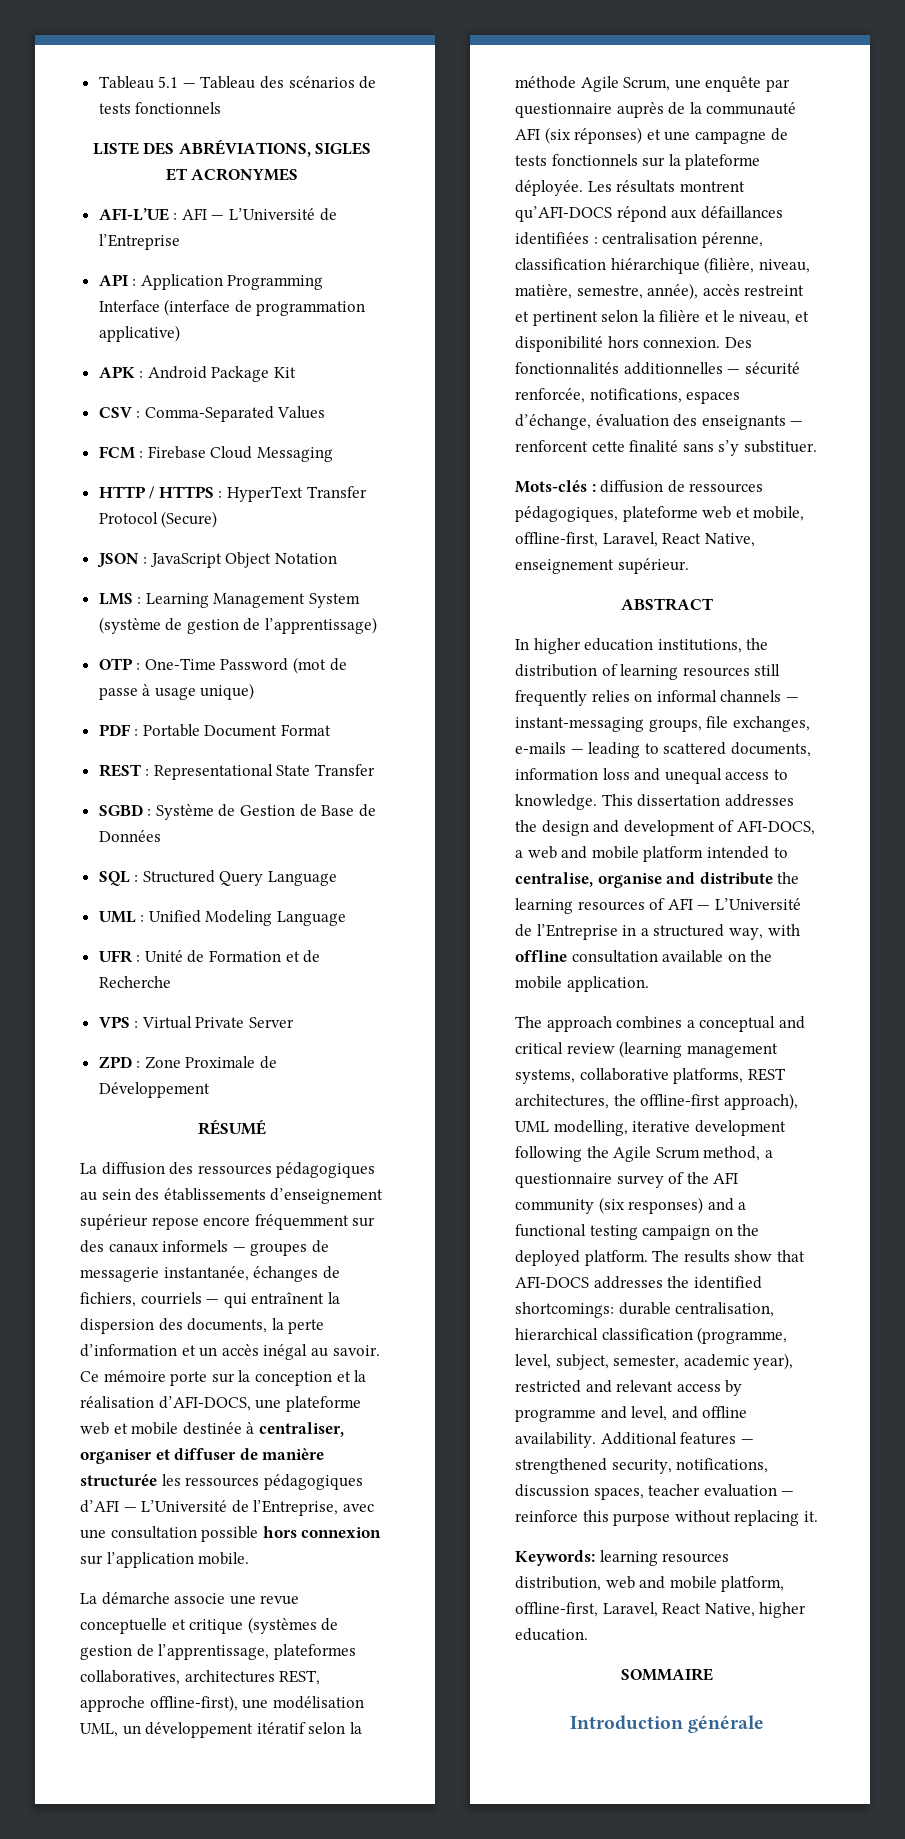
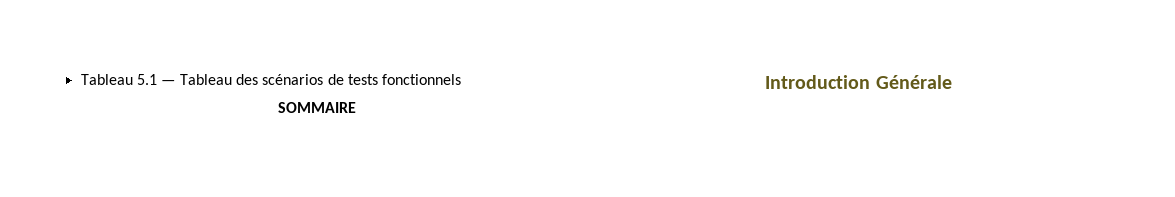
[92,139,372,157] [165,168,299,181] [98,208,337,221] [98,234,180,250] [98,274,324,290] [98,299,366,316] [98,325,180,342] [98,366,297,382] [98,406,326,422] [98,446,334,462] [98,486,367,502] [98,511,218,528] [96,552,338,568] [98,593,361,608] [98,617,378,634] [98,657,347,674] [98,683,255,700] [98,724,332,737] [98,764,376,780] [98,804,376,820] [98,830,161,842] [98,870,338,886] [98,910,347,926] [98,950,321,963] [98,976,171,988] [98,1016,295,1029] [98,1056,278,1069] [98,1082,210,1098] [198,1119,266,1135] [80,1162,376,1178] [80,1188,384,1204] [80,1214,376,1230] [80,1240,329,1256] [80,1266,340,1282] [80,1292,340,1308] [80,1318,325,1334] [80,1344,380,1360] [80,1370,367,1386] [80,1396,361,1412] [80,1422,344,1437] [80,1448,325,1464] [80,1474,363,1490] [80,1500,374,1516] [80,1526,382,1542] [80,1552,250,1568] [80,1592,300,1605] [80,1617,339,1634] [80,1644,356,1660] [80,1670,321,1685] [80,1695,364,1712] [80,1722,362,1738] [515,76,790,92] [515,102,797,118] [515,127,788,144] [515,154,761,170] [515,180,745,196] [515,206,783,222] [515,232,763,248] [515,257,810,274] [515,283,805,300] [515,310,809,326] [515,336,752,352] [515,362,800,375] [515,388,741,404] [515,414,804,430] [515,440,817,456] [515,480,764,493] [515,506,805,522] [515,532,755,547] [515,558,689,574] [621,598,713,611] [515,638,769,654] [515,664,781,680] [515,690,799,706] [515,716,810,732] [515,742,811,758] [515,768,788,784] [515,794,794,810] [515,820,815,836] [515,846,788,862] [515,872,800,888] [515,898,801,914] [515,924,800,940] [515,950,773,963] [515,976,649,992] [515,1016,805,1032] [515,1041,778,1058] [515,1068,786,1084] [515,1093,798,1110] [515,1120,786,1136] [515,1146,773,1162] [515,1172,739,1188] [515,1197,747,1214] [515,1224,760,1240] [515,1250,805,1266] [515,1276,762,1289] [515,1302,775,1318] [515,1327,788,1344] [515,1353,794,1370] [515,1380,743,1396] [515,1406,748,1422] [515,1432,754,1448] [515,1458,769,1474] [515,1484,795,1500] [515,1510,818,1526] [515,1550,730,1566] [515,1576,785,1592] [515,1602,807,1618] [515,1628,588,1641] // LISTE DES ABRÉVIATIONS, SIGLES ET ACRONYMES // AFI-L’UE : AFI — L’Université de l’Entreprise // API : Application Programming Interface (interface de programmation applicative) // APK : Android Package Kit // CSV : Comma-Separated Values // FCM : Firebase Cloud Messaging // HTTP / HTTPS : HyperText Transfer Protocol (Secure) // JSON : JavaScript Object Notation // LMS : Learning Management System (système de gestion de l’apprentissage) // OTP : One-Time Password (mot de passe à usage unique) // PDF : Portable Document Format // REST : Representational State Transfer // SGBD : Système de Gestion de Base de Données // SQL : Structured Query Language // UML : Unified Modeling Language // UFR : Unité de Formation et de Recherche // VPS : Virtual Private Server // ZPD : Zone Proximale de Développement // RÉSUMÉ // La diffusion des ressources pédagogiques au sein des établissements d’enseignement supérieur repose encore fréquemment sur des canaux informels — groupes de messagerie instantanée, échanges de fichiers, courriels — qui entraînent la dispersion des documents, la perte d’information et un accès inégal au savoir. Ce mémoire porte sur la conception et la réalisation d’AFI-DOCS, une plateforme web et mobile destinée à centraliser, organiser et diffuser de manière structurée les ressources pédagogiques d’AFI — L’Université de l’Entreprise, avec une consultation possible hors connexion sur l’application mobile. // La démarche associe une revue conceptuelle et critique (systèmes de gestion de l’apprentissage, plateformes collaboratives, architectures REST, approche offline-first), une modélisation UML, un développement itératif selon la méthode Agile Scrum, une enquête par questionnaire auprès de la communauté AFI (six réponses) et une campagne de tests fonctionnels sur la plateforme déployée. Les résultats montrent qu’AFI-DOCS répond aux défaillances identifiées : centralisation pérenne, classification hiérarchique (filière, niveau, matière, semestre, année), accès restreint et pertinent selon la filière et le niveau, et disponibilité hors connexion. Des fonctionnalités additionnelles — sécurité renforcée, notifications, espaces d’échange, évaluation des enseignants — renforcent cette finalité sans s’y substituer. // Mots-clés : diffusion de ressources pédagogiques, plateforme web et mobile, offline-first, Laravel, React Native, enseignement supérieur. // ABSTRACT // In higher education institutions, the distribution of learning resources still frequently relies on informal channels — instant-messaging groups, file exchanges, e-mails — leading to scattered documents, information loss and unequal access to knowledge. This dissertation addresses the design and development of AFI-DOCS, a web and mobile platform intended to centralise, organise and distribute the learning resources of AFI — L’Université de l’Entreprise in a structured way, with offline consultation available on the mobile application. // The approach combines a conceptual and critical review (learning management systems, collaborative platforms, REST architectures, the offline-first approach), UML modelling, iterative development following the Agile Scrum method, a questionnaire survey of the AFI community (six responses) and a functional testing campaign on the deployed platform. The results show that AFI-DOCS addresses the identified shortcomings: durable centralisation, hierarchical classification (programme, level, subject, semester, academic year), restricted and relevant access by programme and level, and offline availability. Additional features — strengthened security, notifications, discussion spaces, teacher evaluation — reinforce this purpose without replacing it. // Keywords: learning resources distribution, web and mobile platform, offline-first, Laravel, React Native, higher education. -> (462, 79) none
[688,1715,765,1733] générale -> [875,75,952,89] Générale

